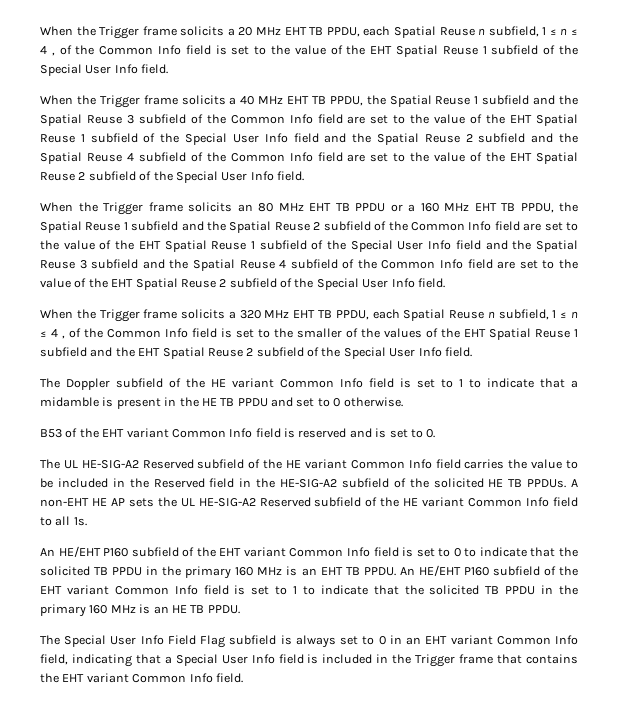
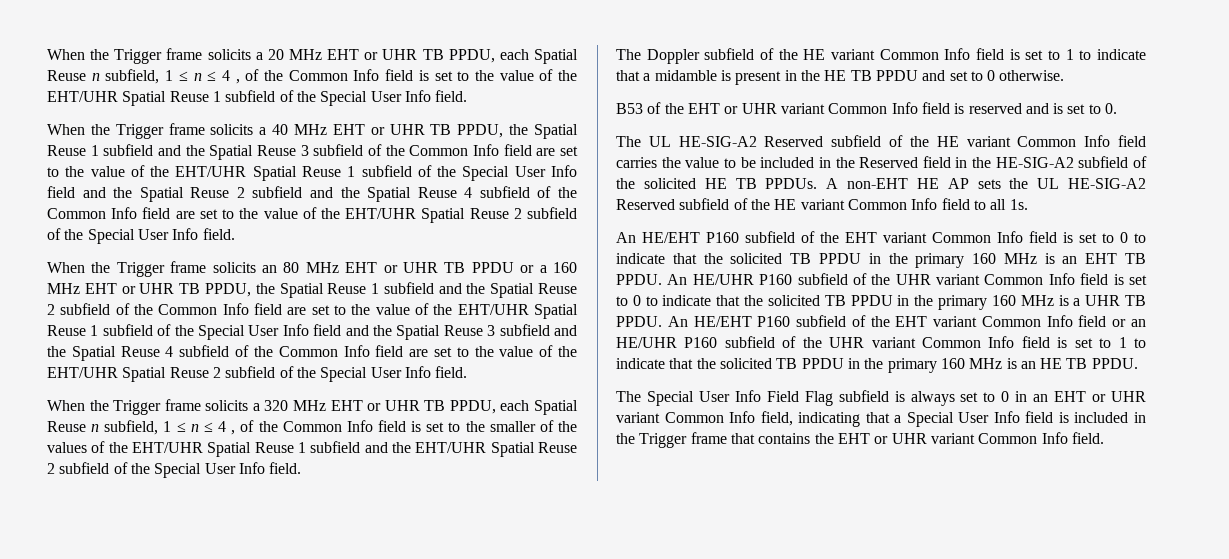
(307, 31) none -> [364,49,418,60] or UHR
[370,46,393,54] EHT -> [47,91,118,102] EHT/UHR
(310, 100) none -> [370,124,425,135] or UHR
[510,115,533,123] EHT -> [175,166,247,177] EHT/UHR
[510,153,533,161] EHT -> [345,208,417,219] EHT/UHR
(331, 207) none -> [383,262,438,273] or UHR
(497, 207) none -> [121,283,175,294] or UHR
[138,241,161,249] EHT -> [457,304,529,315] EHT/UHR
[111,279,134,287] EHT -> [47,367,118,378] EHT/UHR
(316, 314) none -> [367,400,420,411] or UHR
[464,328,578,340] [40,347,161,357] EHT Spatial Reuse 1 subfield and the EHT -> [132,441,487,457] EHT/UHR Spatial Reuse 1 subfield and the EHT/UHR
(125, 433) none -> [724,103,777,114] or UHR
(415, 571) none -> [692,273,1147,285] [616,295,1146,310] [616,316,688,327] HE/UHR P160 subfield of the UHR variant Common Info field is set to 0 to indicate that the solicited TB PPDU in the primary 160 MHz is a UHR TB PPDU. An
(229, 590) none -> [1112,319,1146,327] [616,336,1050,348] or an HE/UHR P160 subfield of the UHR variant Common Info field
(448, 640) none -> [1092,391,1146,402] or UHR
(85, 678) none -> [874,433,927,444] or UHR

